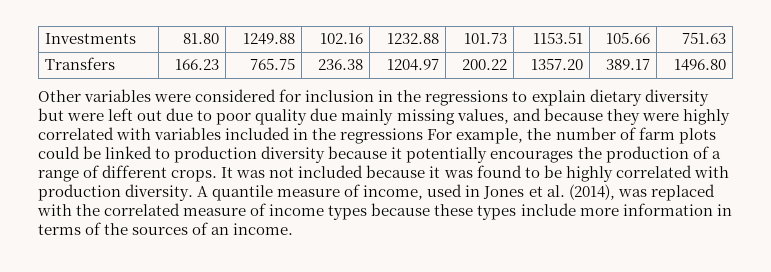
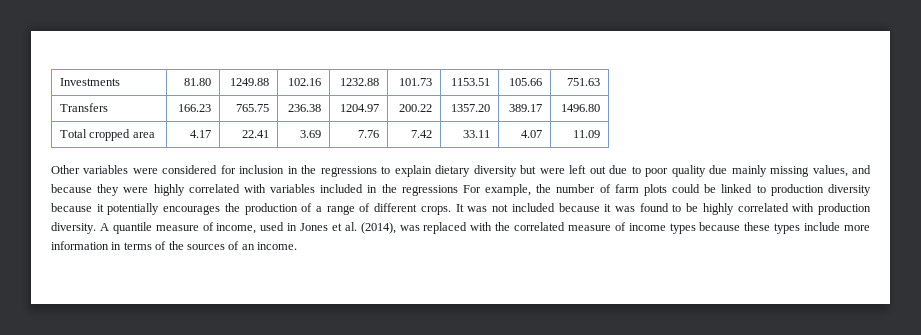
(726, 65) none -> [60,129,155,141] [189,130,211,138] [241,130,269,138] [299,130,321,138] [357,130,379,138] [410,130,432,138] [462,130,490,138] [520,130,542,138] [572,130,600,138] // Total cropped area | 4.17 | 22.41 | 3.69 | 7.76 | 7.42 | 33.11 | 4.07 | 11.09

